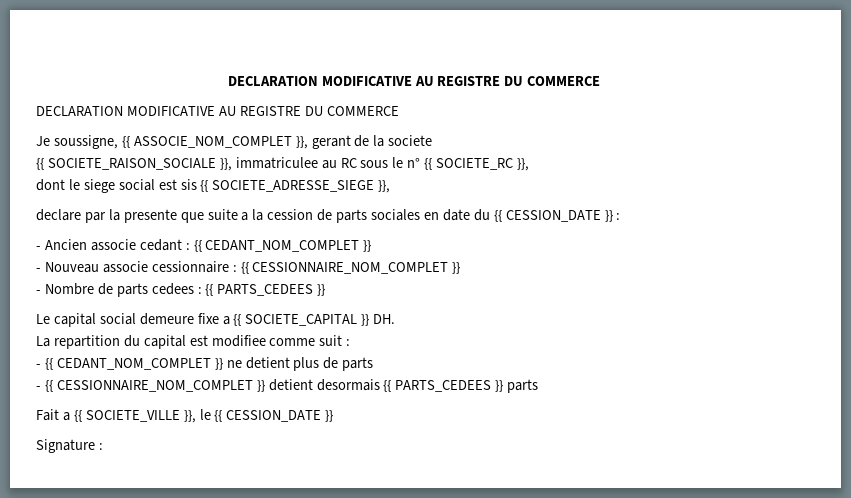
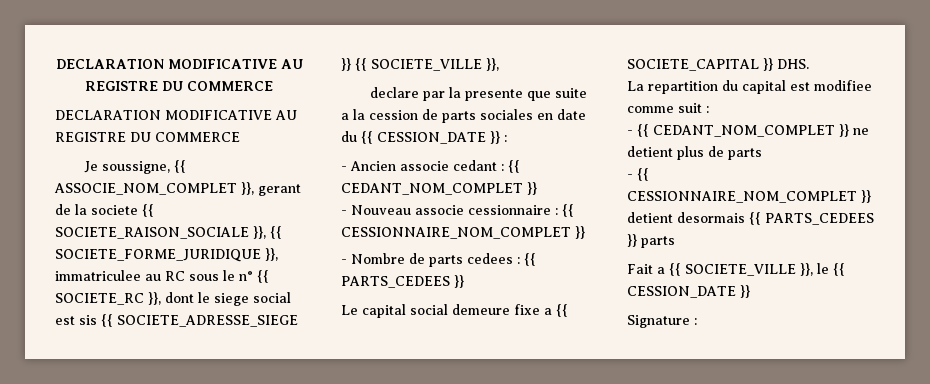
(433, 140) // -> (138, 210) none
(232, 164) none -> [270,226,282,239] [55,248,278,262] {{ SOCIETE_FORME_JURIDIQUE }},
(530, 164) // -> (161, 298) none
(375, 186) none -> [341,58,482,71] }} {{ SOCIETE_VILLE
[373,314,396,324] DH. -> [777,59,809,69] DHS.

